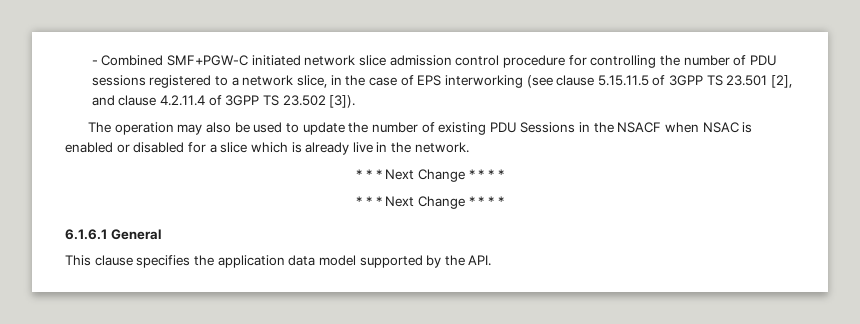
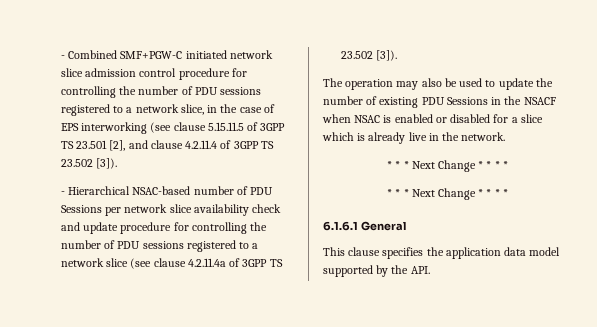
(356, 101) none -> [60,186,274,195] [60,204,282,216] [60,222,268,234] [60,240,259,252] [60,258,283,269] [340,50,398,61] // - Hierarchical NSAC-based number of PDU Sessions per network slice availability check and update procedure for controlling the number of PDU sessions registered to a network slice (see clause 4.2.11.4a of 3GPP TS 23.502 [3]).

